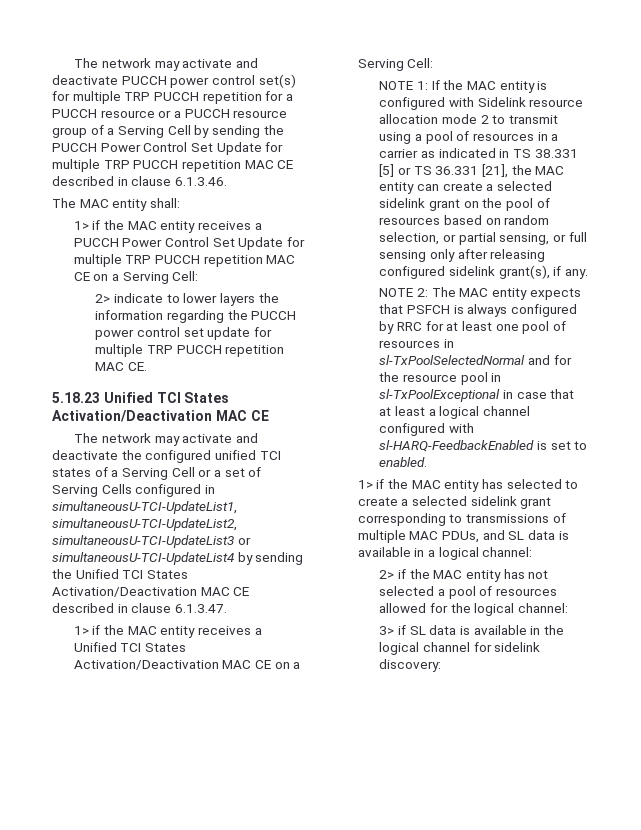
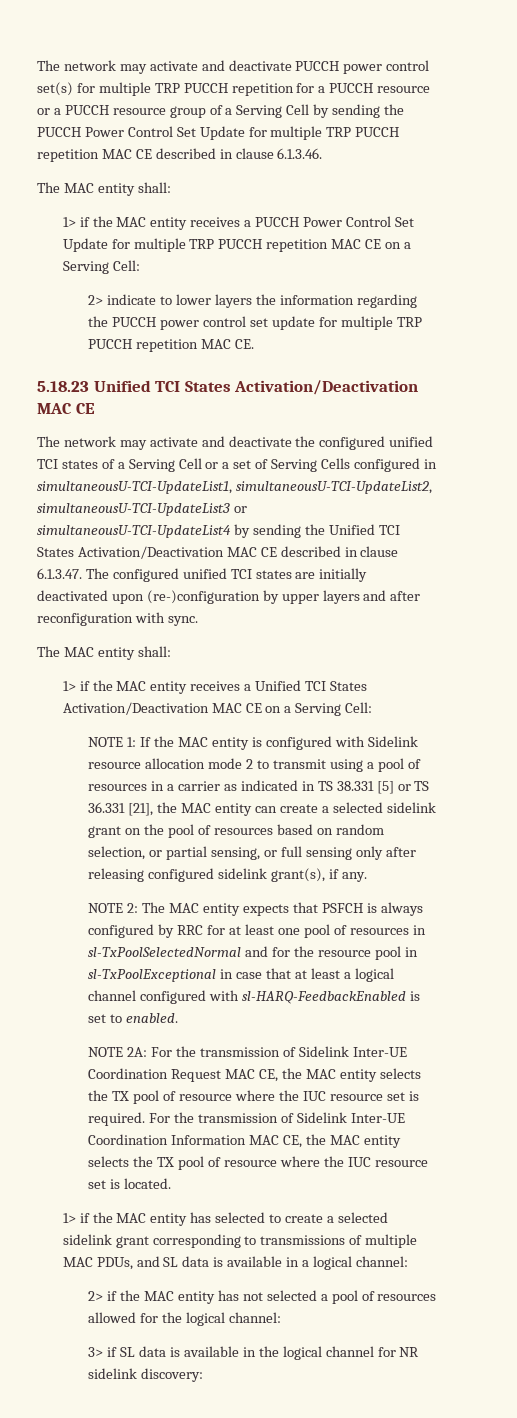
(227, 608) none -> [85,568,368,582] [37,590,421,604] [37,612,198,626] [37,646,171,660] The configured unified TCI states are initially deactivated upon (re-)configuration by upper layers and after reconfiguration with sync. // The MAC entity shall:
(428, 462) none -> [88,1046,407,1057] [88,1068,421,1082] [88,1090,419,1104] [88,1112,405,1126] [88,1134,401,1148] [88,1156,428,1170] [88,1178,172,1189] // NOTE 2A: For the transmission of Sidelink Inter-UE Coordination Request MAC CE, the MAC entity selects the TX pool of resource where the IUC resource set is required. For the transmission of Sidelink Inter-UE Coordination Information MAC CE, the MAC entity selects the TX pool of resource where the IUC resource set is located.
(492, 647) none -> [399,1347,420,1357] NR

